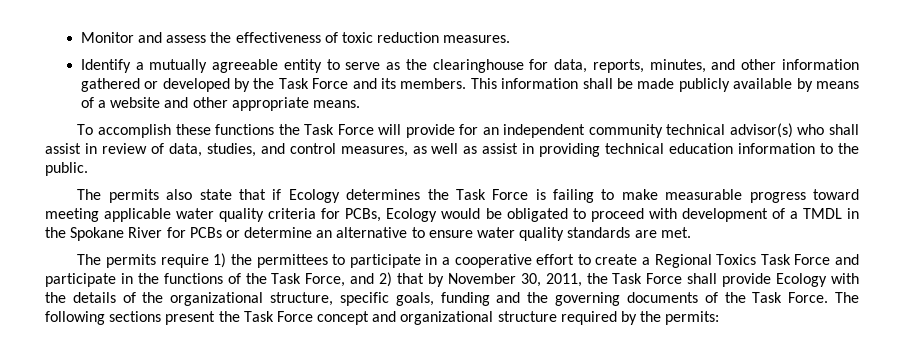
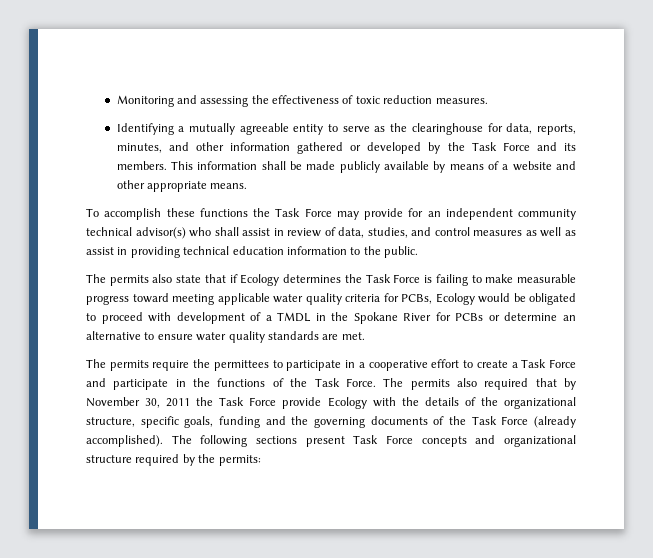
[80,32,207,43] Monitor and assess -> [116,95,249,107] Monitoring and assessing
[80,59,131,73] Identify -> [116,123,174,135] Identifying
[378,124,402,135] will -> [336,211,359,220] may
[340,146,408,157] measures, -> [473,230,523,236] measures
[213,253,227,268] 1) -> (190, 365) none
[654,254,757,268] Regional Toxics -> (518, 365) none
[305,272,393,287] Force, and 2) -> [345,378,529,390] Force. The permits also required
[545,273,718,287] 2011, the Task Force shall -> [166,397,277,407] 2011 the Task Force
[788,292,829,303] Force. -> [501,416,577,428] [86,435,163,447] Force (already accomplished).
[218,311,370,325] the Task Force concept -> [353,435,467,447] Task Force concepts

